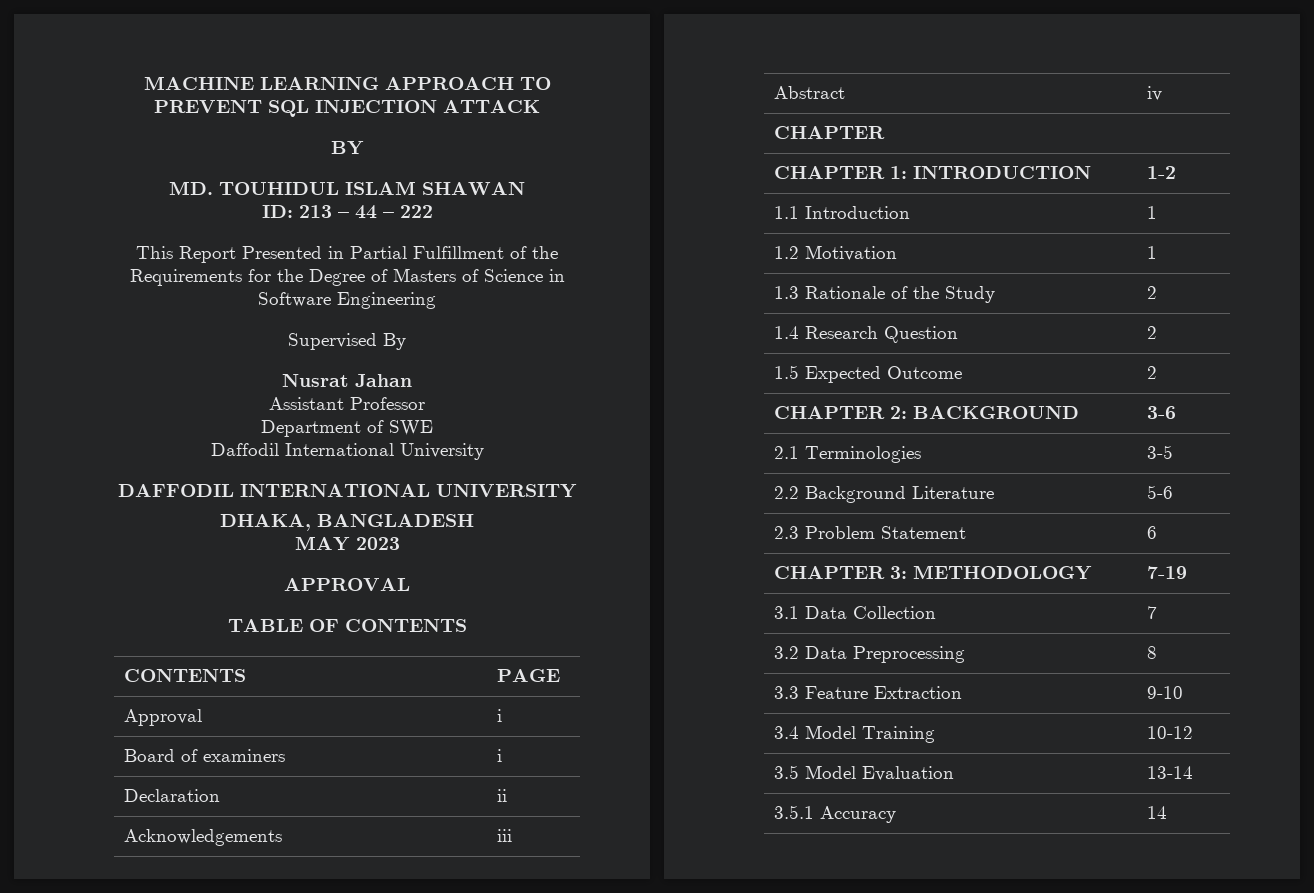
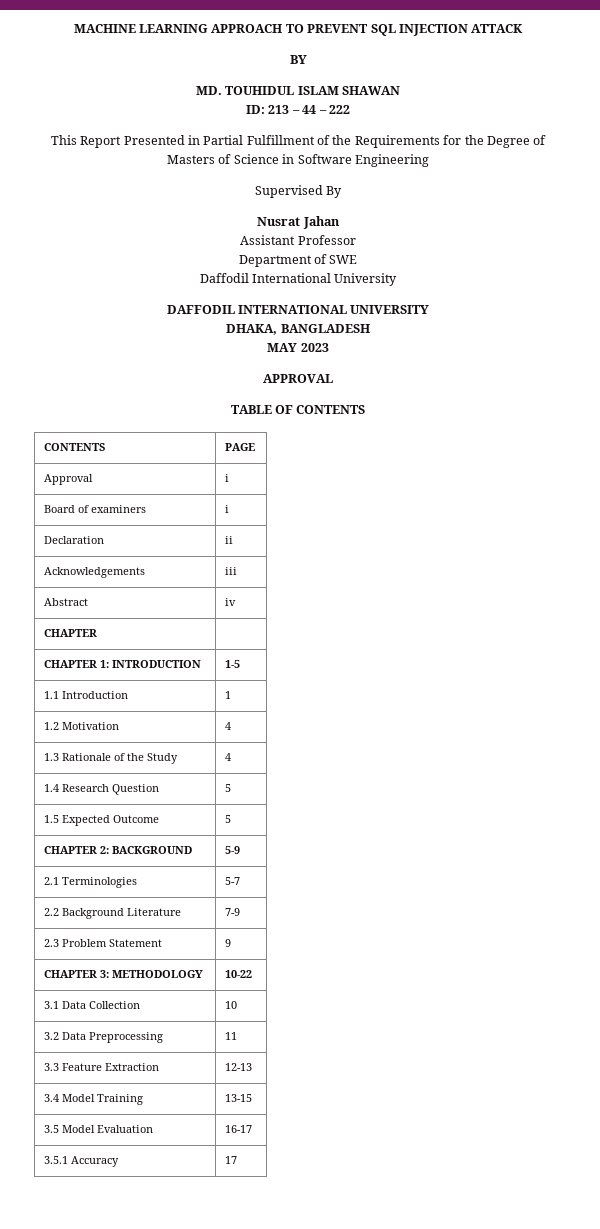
[1146,166,1176,179] 1-2 -> [224,660,240,668] 1-5
[1146,246,1157,259] 1 -> [224,722,231,730] 4
[1146,286,1157,299] 2 -> [224,753,231,761] 4
[1146,326,1157,339] 2 -> [224,784,231,792] 5
[1146,366,1157,379] 2 -> [224,815,231,823] 5
[1146,406,1176,419] 3-6 -> [224,846,240,854] 5-9
[1146,445,1173,459] 3-5 -> [224,877,240,885] 5-7
[1146,485,1173,499] 5-6 -> [224,908,240,916] 7-9
[1146,526,1157,539] 6 -> [224,939,231,947] 9
[1146,566,1187,579] 7-19 -> [224,970,252,978] 10-22
[1146,606,1157,619] 7 -> [224,1001,237,1009] 10
[1146,646,1157,659] 8 -> [224,1032,237,1040] 11
[1146,686,1183,699] 9-10 -> [224,1063,252,1071] 12-13
[1146,726,1193,739] 10-12 -> [224,1094,252,1102] 13-15
[1146,766,1193,779] 13-14 -> [224,1125,252,1133] 16-17
[1146,806,1167,819] 14 -> [224,1156,237,1164] 17

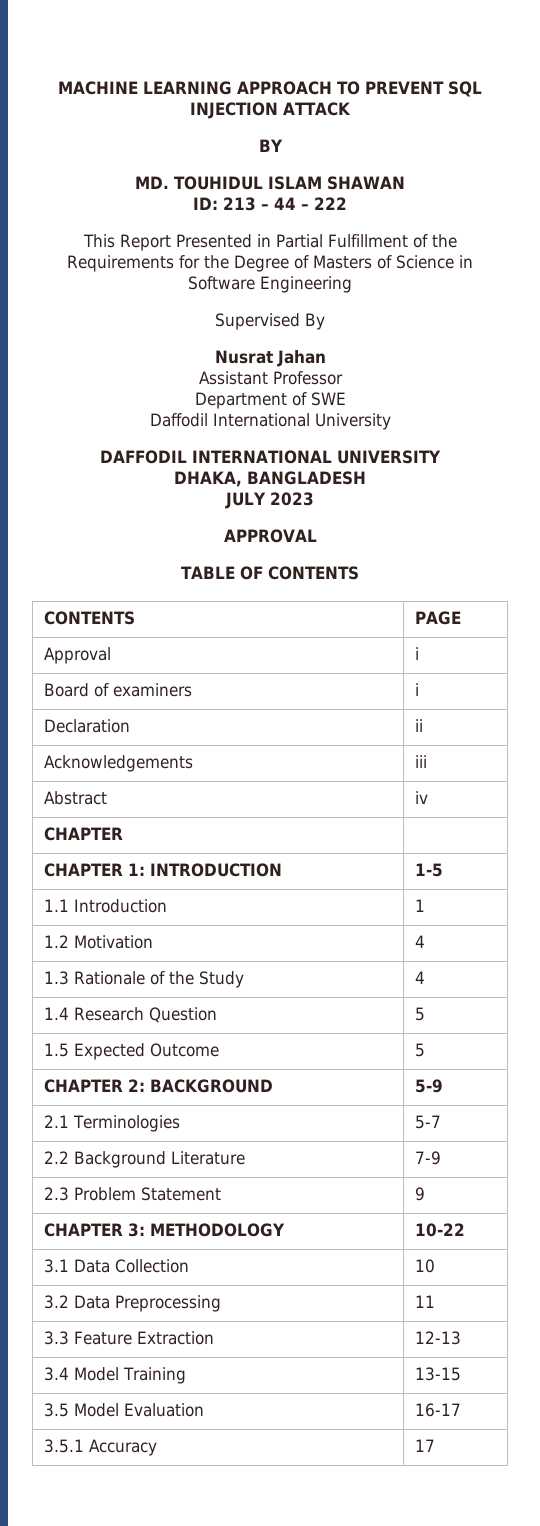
[267,343,298,352] MAY -> [225,492,267,509] JULY

